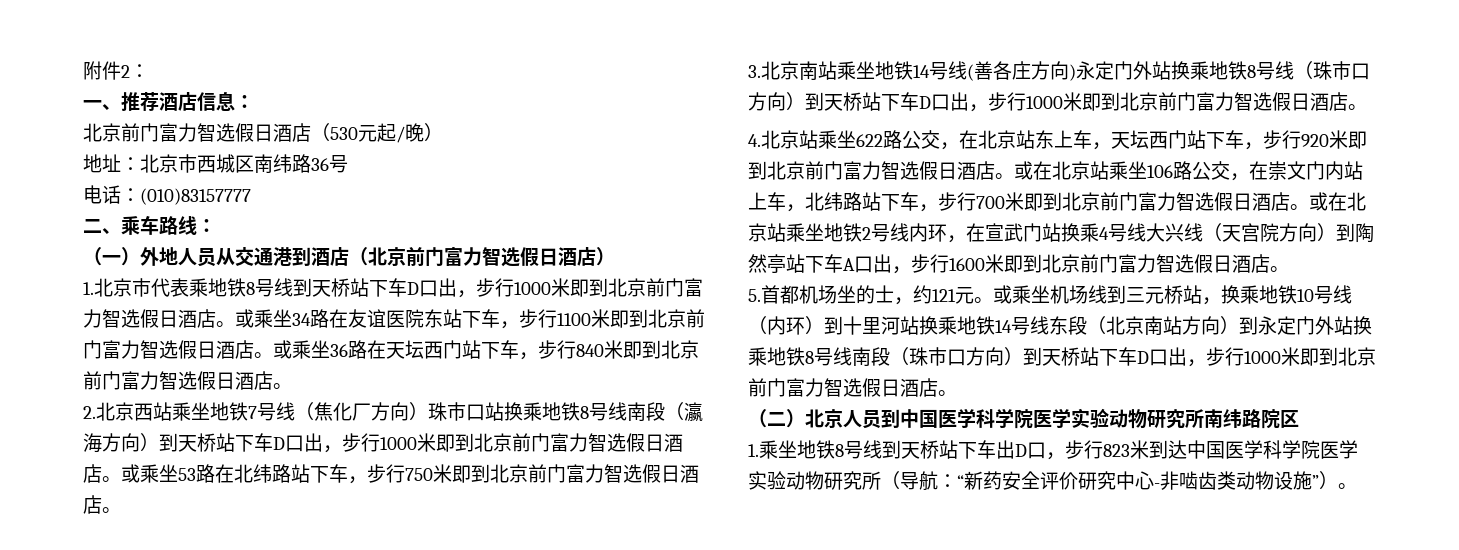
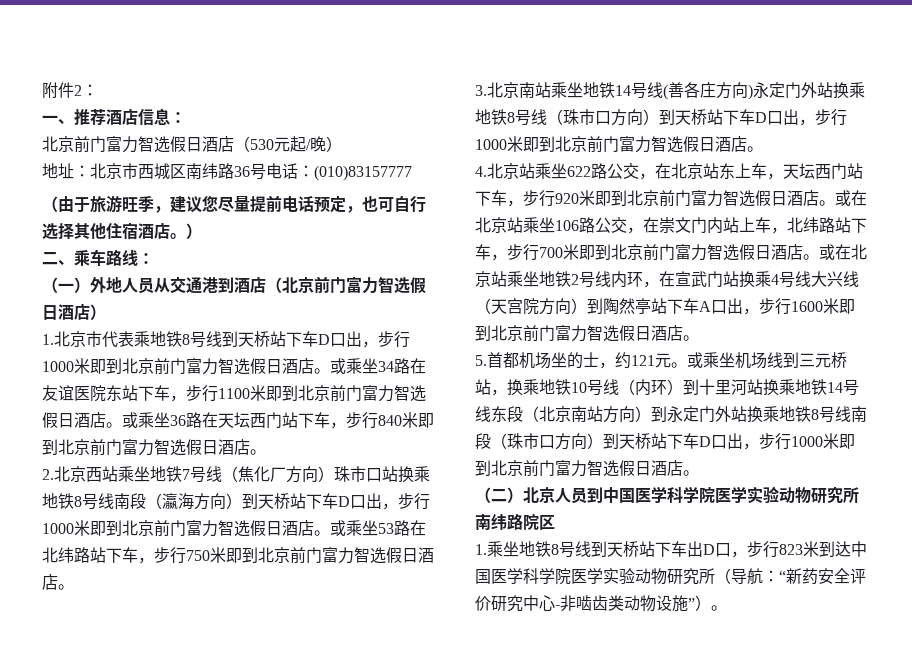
(348, 164) // -> (266, 171) none
(251, 196) none -> [42,195,426,213] [42,222,202,240] // （由于旅游旺季，建议您尽量提前电话预定，也可自行选择其他住宿酒店。）

